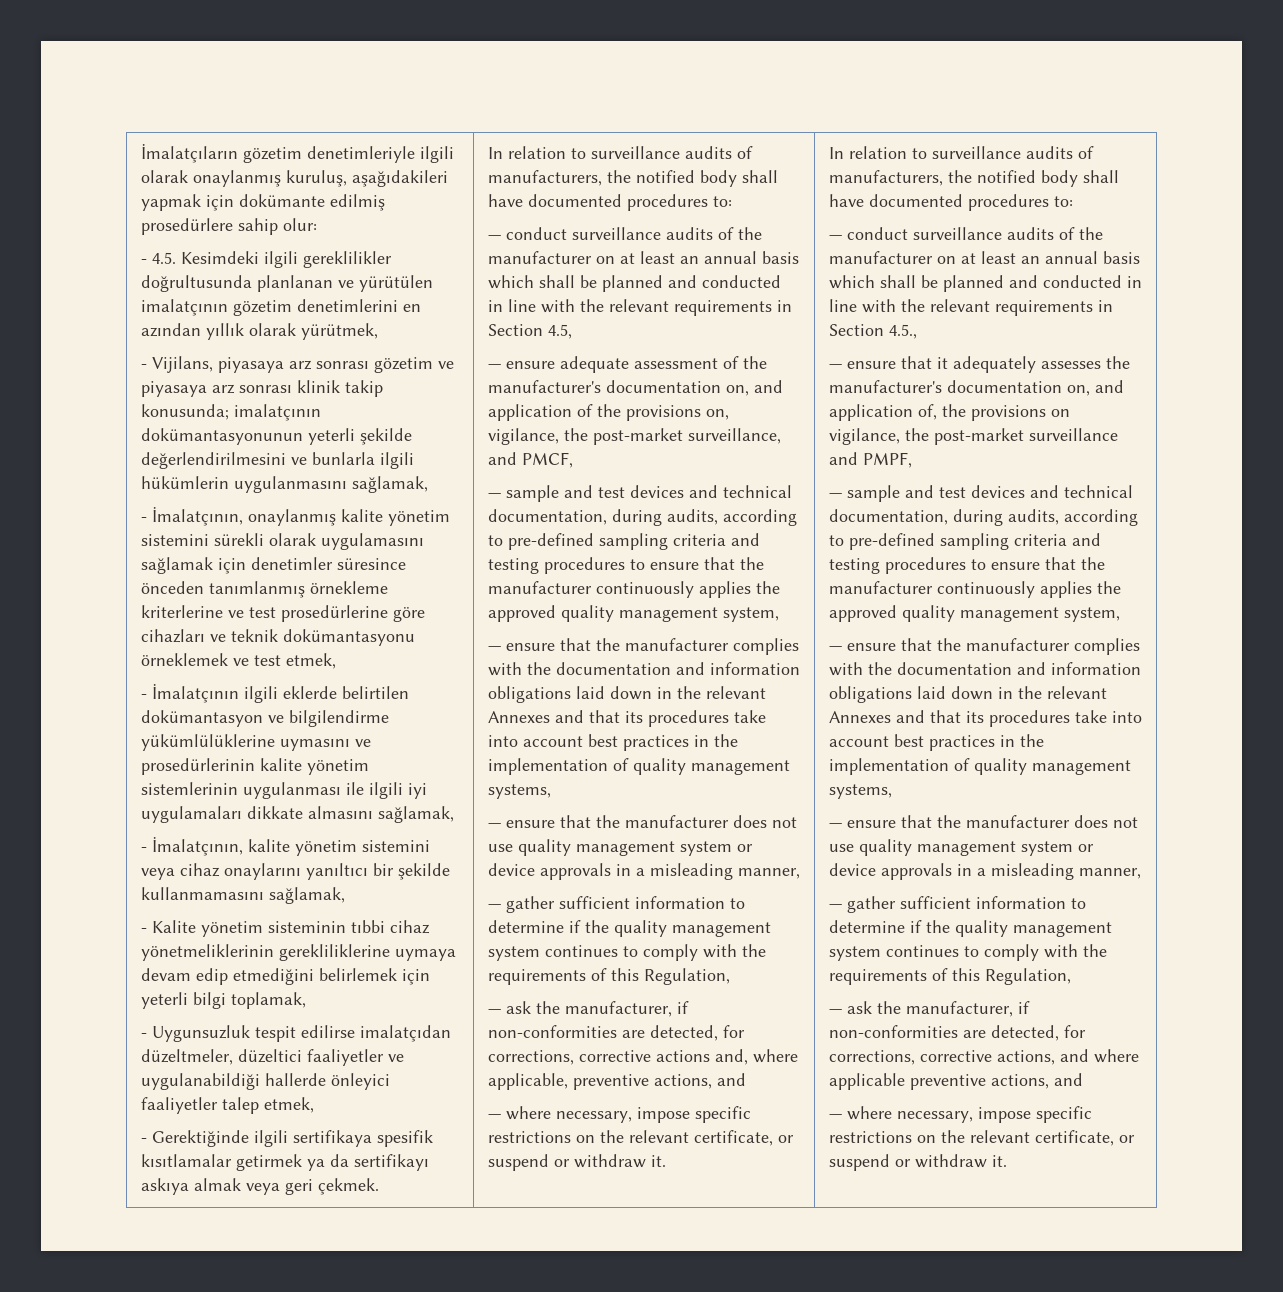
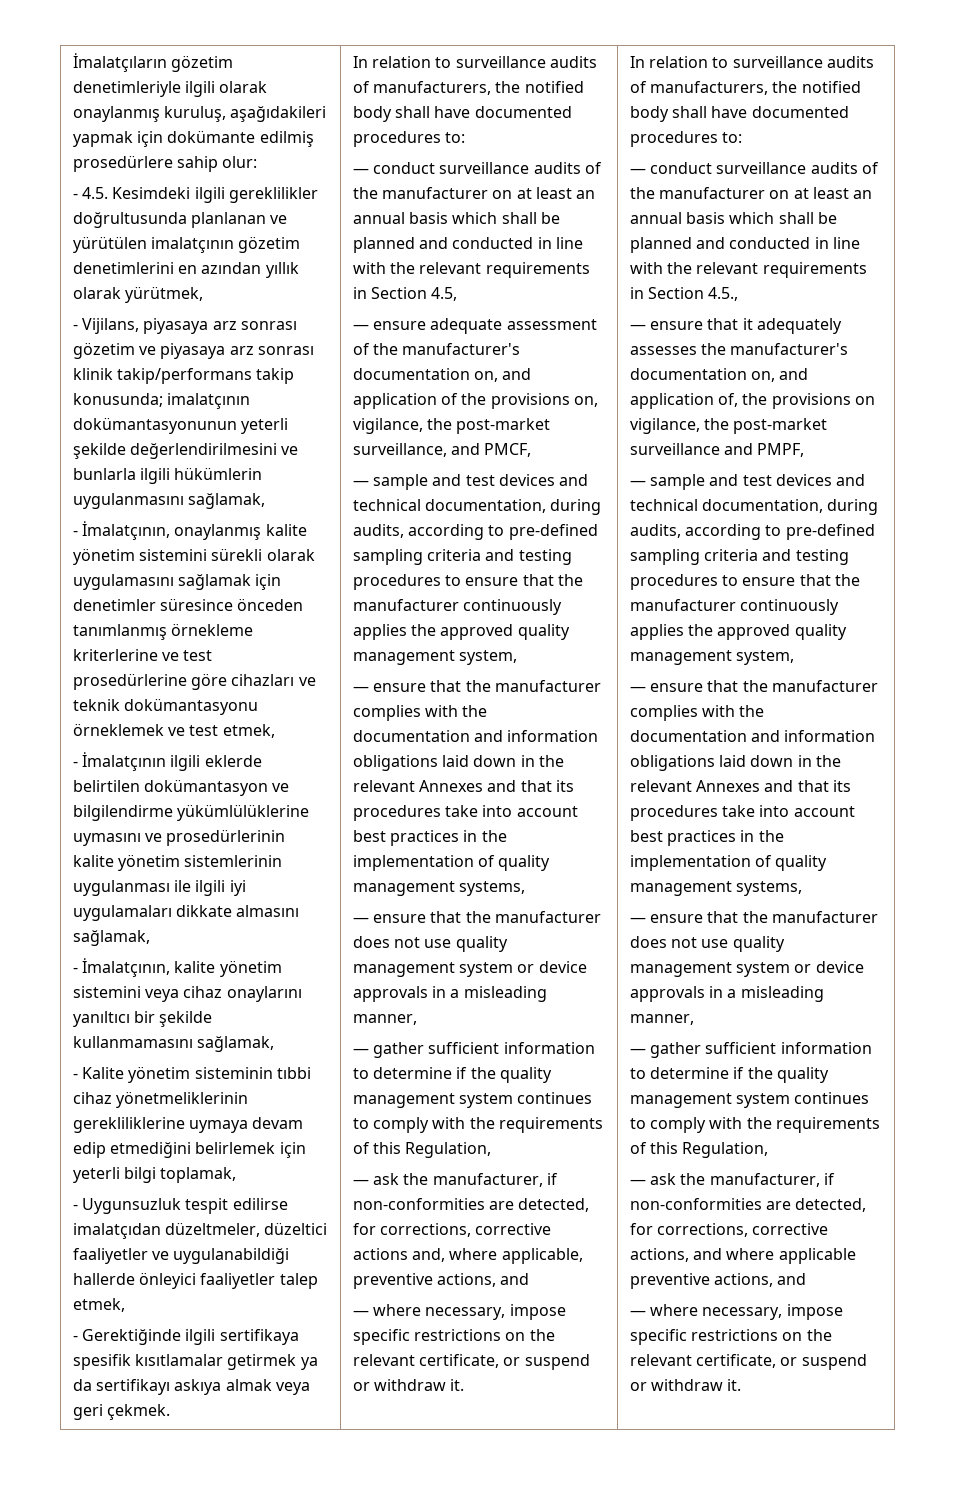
(340, 386) none -> [116,368,252,384] takip/performans

